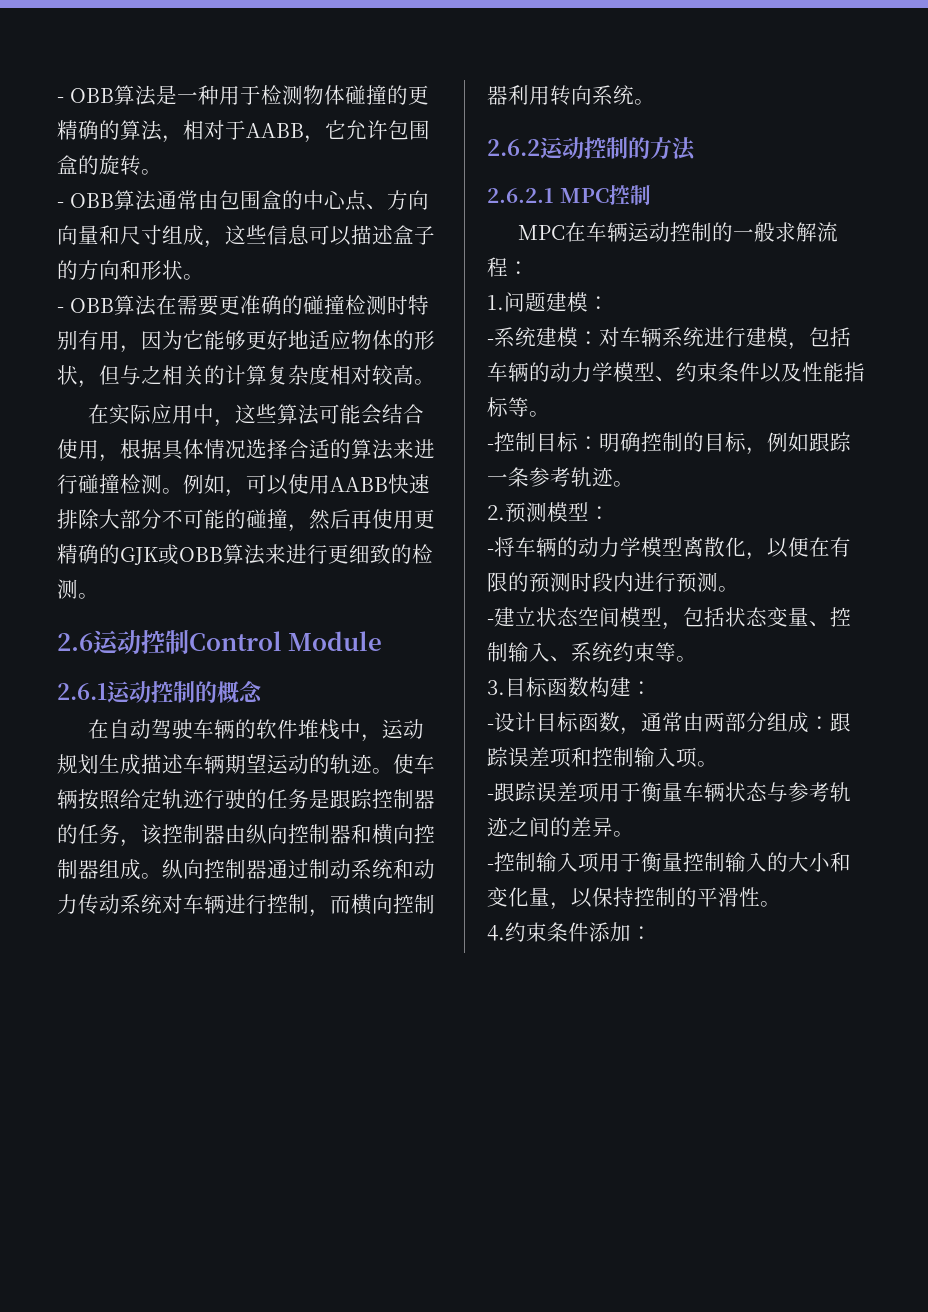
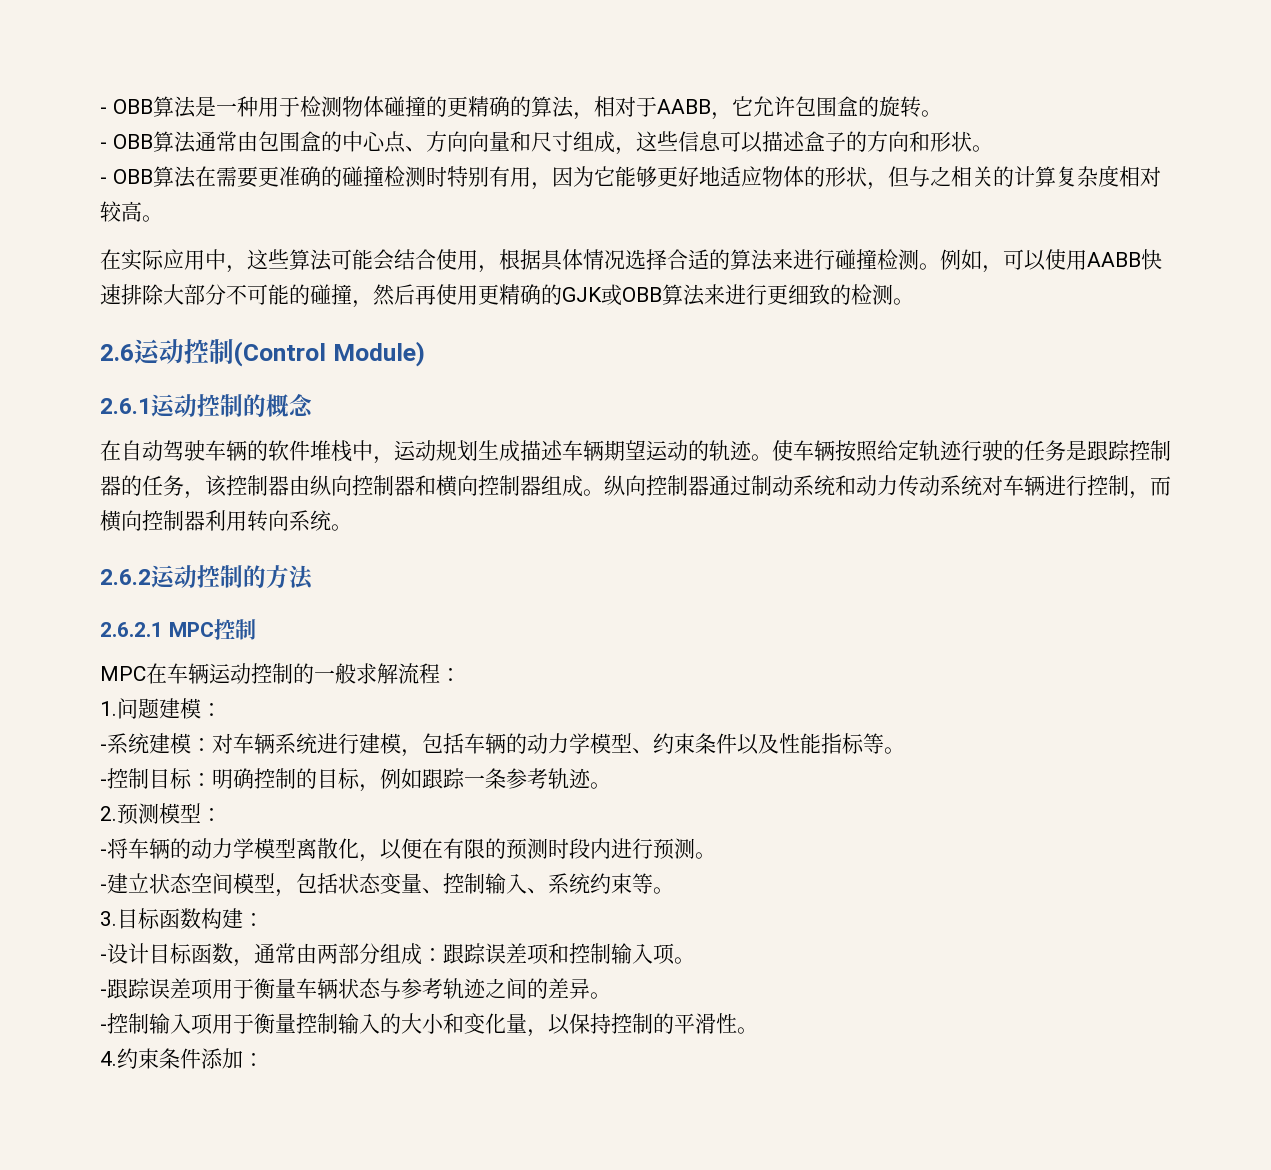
[189,631,383,651] Control Module -> [234,341,425,367] (Control Module)

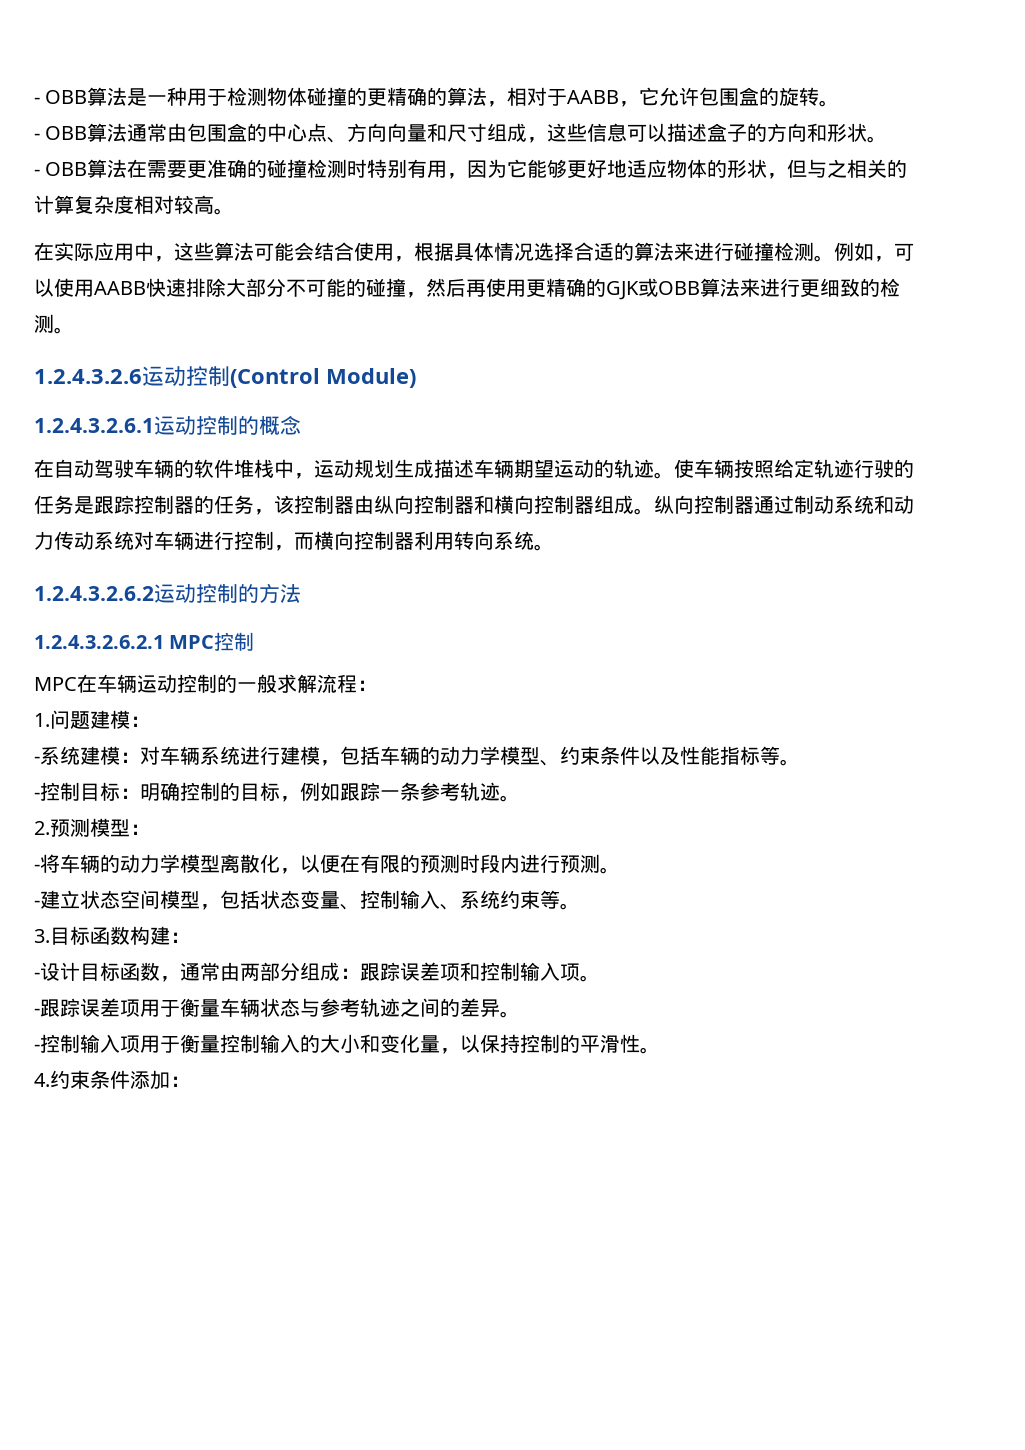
[100,344,134,361] 2.6 -> [34,369,142,384] 1.2.4.3.2.6
[100,398,151,414] 2.6.1 -> [34,418,154,433] 1.2.4.3.2.6.1
[100,569,151,585] 2.6.2 -> [34,586,154,601] 1.2.4.3.2.6.2
[100,622,163,637] 2.6.2.1 -> [34,635,164,649] 1.2.4.3.2.6.2.1

